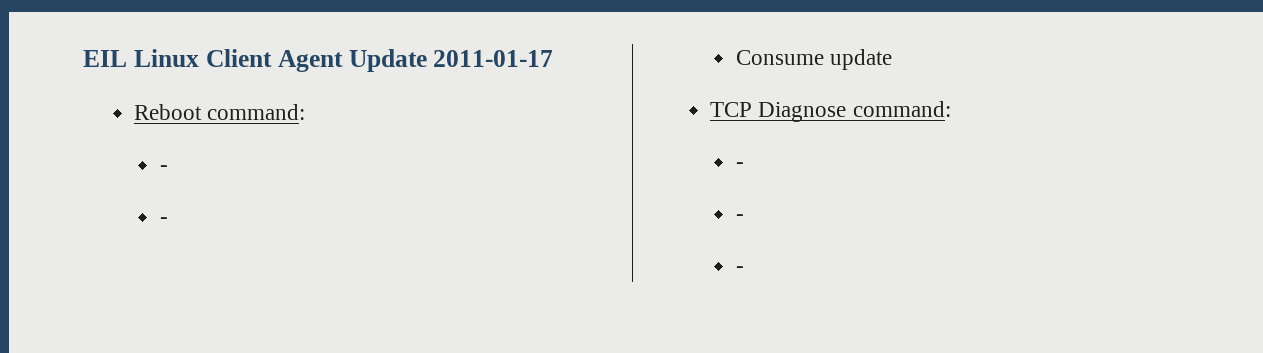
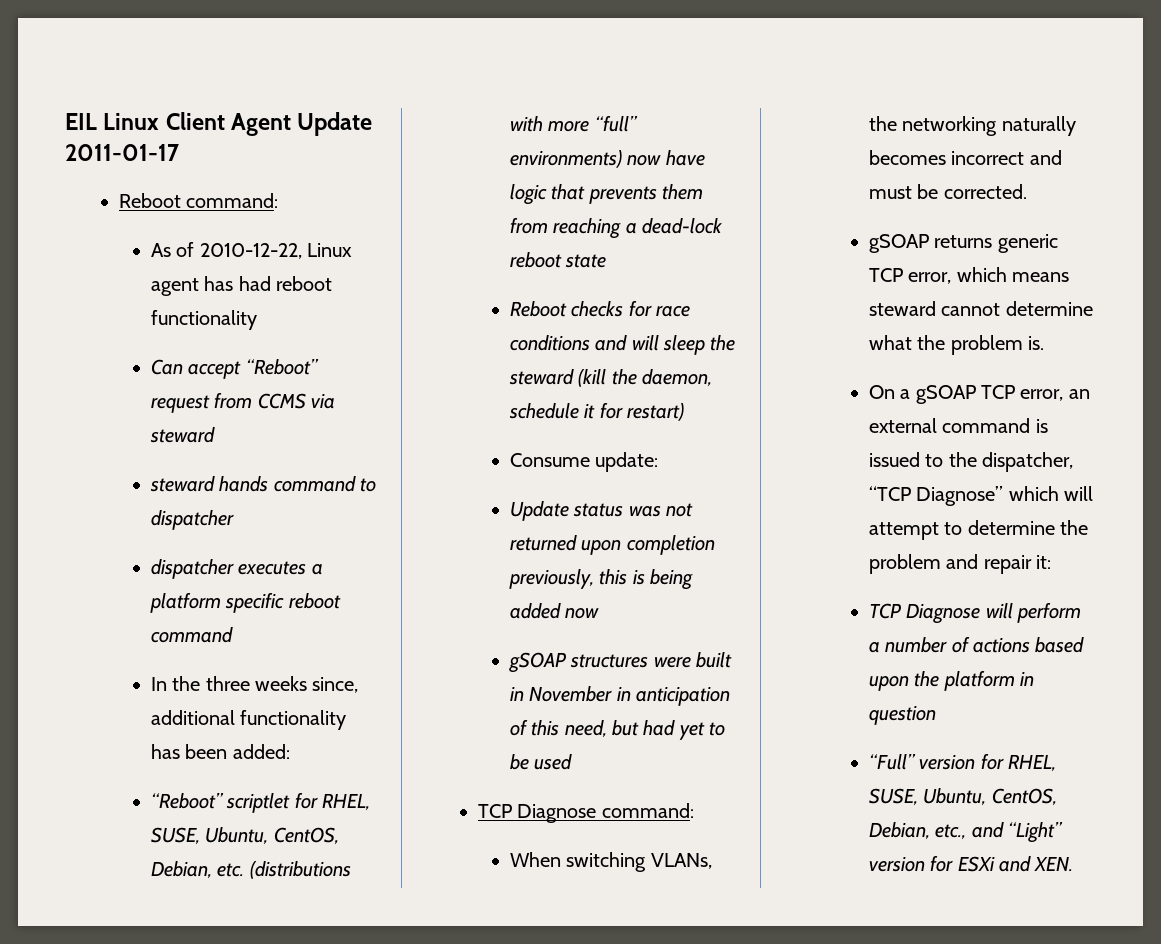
[160,165,169,172] [160,217,169,224] [736,49,893,70] [710,101,951,122] [736,162,745,169] [736,214,745,221] [736,266,745,273] - // - // Consume update // TCP Diagnose command: // - // - // - -> [150,242,352,259] [150,276,332,296] [150,310,257,330] [150,359,319,379] [150,393,335,413] [149,427,215,443] [149,476,376,492] [150,510,234,530] [150,559,323,579] [149,593,341,613] [150,627,233,643] [150,676,359,693] [150,710,347,730] [150,744,290,759] [150,793,370,813] [150,827,339,845] [150,861,351,879] [509,116,638,132] [509,150,705,168] [509,184,703,205] [509,218,723,239] [509,252,607,268] [509,301,690,317] [509,335,736,355] [508,369,712,387] [508,403,684,421] [509,452,659,472] [509,501,693,521] [509,535,715,555] [508,569,693,590] [509,603,600,619] [508,652,732,673] [509,686,730,706] [509,720,726,740] [509,754,573,770] [477,803,694,823] [509,852,712,872] [868,116,1076,136] [868,150,1062,165] [868,184,1027,199] [868,234,1058,253] [868,267,1069,284] [868,301,1093,316] [868,335,1044,355] [868,385,1090,404] [868,418,1048,433] [868,452,1073,472] [868,486,1093,506] [868,520,1088,540] [868,554,1051,574] [868,603,1081,624] [868,637,1085,653] [868,671,1034,691] [868,706,936,725] [868,754,1056,772] [868,788,1057,806] [868,822,1063,843] [868,856,1074,872] As of 2010-12-22, Linux agent has had reboot functionality // Can accept “Reboot” request from CCMS via steward // steward hands command to dispatcher // dispatcher executes a platform specific reboot command // In the three weeks since, additional functionality has been added: // “Reboot” scriptlet for RHEL, SUSE, Ubuntu, CentOS, Debian, etc. (distributions with more “full” environments) now have logic that prevents them from reaching a dead-lock reboot state // Reboot checks for race conditions and will sleep the steward (kill the daemon, schedule it for restart) // Consume update: // Update status was not returned upon completion previously, this is being added now // gSOAP structures were built in November in anticipation of this need, but had yet to be used // TCP Diagnose command: // When switching VLANs, the networking naturally becomes incorrect and must be corrected. // gSOAP returns generic TCP error, which means steward cannot determine what the problem is. // On a gSOAP TCP error, an external command is issued to the dispatcher, “TCP Diagnose” which will attempt to determine the problem and repair it: // TCP Diagnose will perform a number of actions based upon the platform in question // “Full” version for RHEL, SUSE, Ubuntu, CentOS, Debian, etc., and “Light” version for ESXi and XEN.

